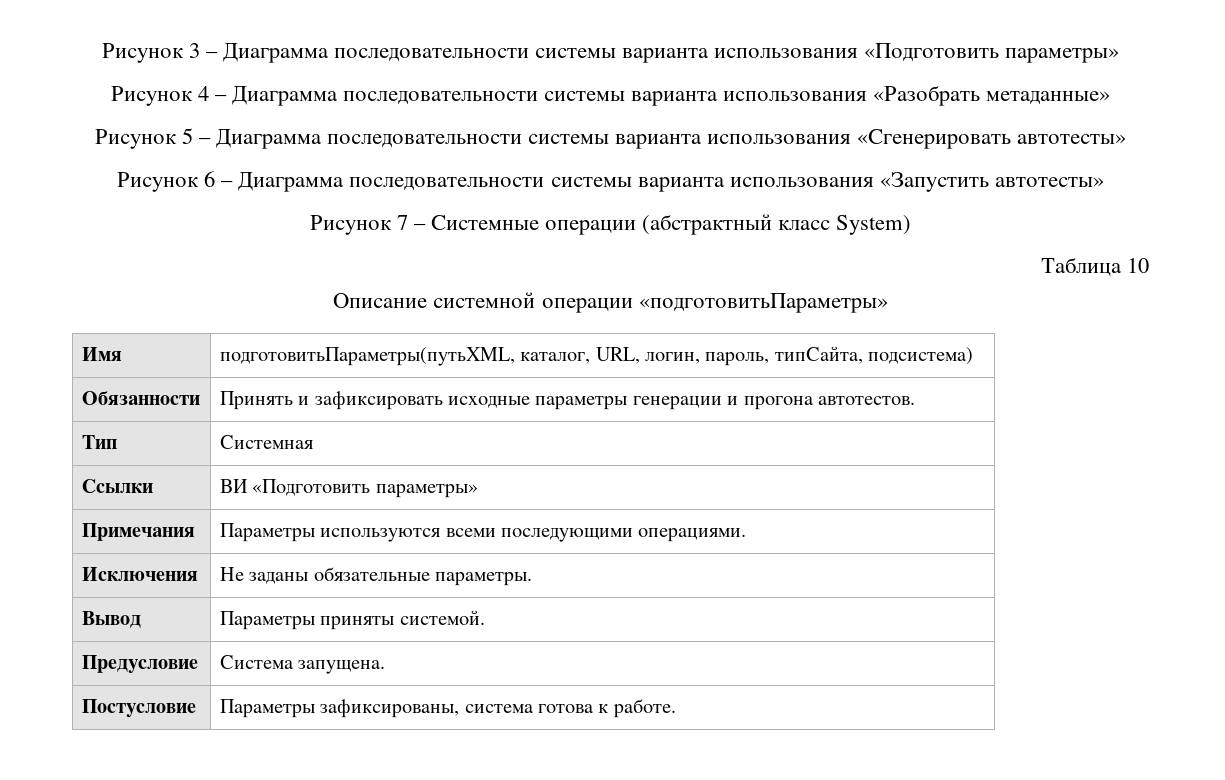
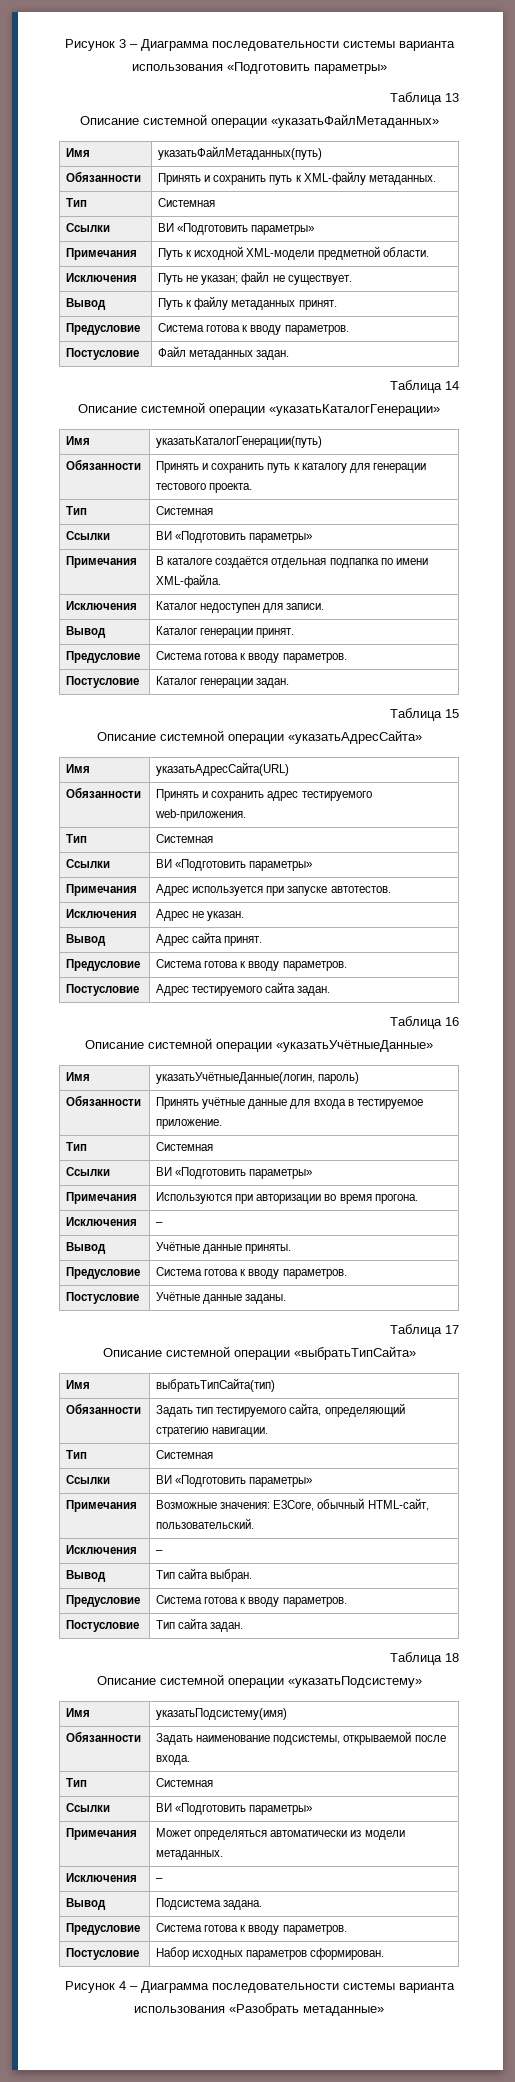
[110,85,1111,106] [94,128,1127,149] [117,171,1104,192] [309,214,912,235] [1040,257,1149,277] [333,292,888,313] [81,347,122,361] [219,346,974,366] [81,391,200,405] [219,391,915,410] [81,435,117,449] [219,435,313,449] [81,479,153,493] [219,479,478,498] [81,523,195,541] [219,523,747,542] [81,567,198,581] [219,567,532,586] [81,611,141,628] [219,610,485,630] [81,655,198,674] [219,655,386,674] [81,699,196,718] [219,699,676,718] // Рисунок 4 – Диаграмма последовательности системы варианта использования «Разобрать метаданные» // Рисунок 5 – Диаграмма последовательности системы варианта использования «Сгенерировать автотесты» // Рисунок 6 – Диаграмма последовательности системы варианта использования «Запустить автотесты» // Рисунок 7 – Системные операции (абстрактный класс System) // Таблица 10 // Описание системной операции «подготовитьПараметры» // Имя | подготовитьПараметры(путьXML, каталог, URL, логин, пароль, типСайта, подсистема) // Обязанности | Принять и зафиксировать исходные параметры генерации и прогона автотестов. // Тип | Системная // Ссылки | ВИ «Подготовить параметры» // Примечания | Параметры используются всеми последующими операциями. // Исключения | Не заданы обязательные параметры. // Вывод | Параметры приняты системой. // Предусловие | Система запущена. // Постусловие | Параметры зафиксированы, система готова к работе. -> [390,92,459,105] [79,114,439,128] [66,148,91,157] [158,146,323,160] [66,171,142,182] [158,171,436,185] [66,198,88,207] [158,198,216,207] [66,223,111,232] [158,223,315,235] [66,248,138,260] [158,246,429,260] [66,273,138,282] [158,271,352,285] [66,298,107,310] [158,296,337,310] [66,323,141,335] [158,323,349,335] [66,348,140,360] [158,346,290,360] [390,380,459,393] [78,402,440,416] [66,436,91,445] [156,436,323,448] [66,459,142,470] [156,461,426,473] [156,483,253,493] [66,506,88,515] [156,506,214,515] [66,531,111,540] [156,531,313,543] [66,556,138,568] [156,556,428,568] [156,574,222,588] [66,601,138,610] [156,601,325,613] [66,626,107,638] [156,626,295,638] [66,651,141,663] [156,651,347,663] [66,676,140,688] [156,676,290,688] [390,708,459,721] [96,730,422,744] [66,764,91,773] [156,762,290,776] [66,787,142,798] [156,789,372,801] [155,809,247,821] [66,834,88,843] [156,834,214,843] [66,859,111,868] [156,859,313,871] [66,884,138,896] [156,884,391,896] [66,909,138,918] [156,909,245,921] [66,934,107,946] [156,932,263,946] [66,959,141,971] [156,959,347,971] [66,984,140,996] [156,982,331,996] [390,1016,459,1029] [85,1038,433,1052] [66,1072,91,1081] [156,1072,360,1084] [66,1095,142,1106] [156,1097,423,1109] [156,1119,223,1129] [66,1142,88,1151] [156,1142,214,1151] [66,1167,111,1176] [156,1167,313,1179] [66,1192,138,1204] [156,1192,418,1204] [66,1217,138,1226] [156,1222,164,1226] [66,1242,107,1254] [156,1242,292,1254] [66,1267,141,1279] [156,1267,347,1279] [66,1292,140,1304] [156,1292,287,1304] [390,1324,459,1337] [102,1346,416,1360] [66,1380,91,1389] [156,1378,276,1392] [66,1403,142,1414] [156,1403,405,1417] [156,1427,269,1437] [66,1450,88,1459] [156,1450,214,1459] [66,1475,111,1484] [156,1475,313,1487] [66,1500,138,1512] [156,1498,429,1511] [156,1518,255,1529] [66,1545,138,1554] [156,1550,164,1554] [66,1570,107,1582] [156,1568,253,1582] [66,1595,141,1607] [156,1595,347,1607] [66,1620,140,1632] [156,1618,244,1632] [390,1652,459,1665] [96,1674,422,1688] [66,1708,91,1717] [156,1708,288,1720] [66,1731,142,1742] [156,1731,446,1745] [156,1755,191,1765] [66,1778,88,1787] [156,1778,214,1787] [66,1803,111,1812] [156,1803,313,1815] [66,1828,138,1840] [156,1828,405,1840] [156,1850,224,1860] [66,1873,138,1882] [156,1878,164,1882] [66,1898,107,1910] [156,1898,263,1910] [66,1923,141,1935] [156,1923,347,1935] [66,1948,140,1960] [156,1947,385,1960] [64,1981,455,1993] [134,2003,384,2016] // Таблица 13 // Описание системной операции «указатьФайлМетаданных» // Имя | указатьФайлМетаданных(путь) // Обязанности | Принять и сохранить путь к XML-файлу метаданных. // Тип | Системная // Ссылки | ВИ «Подготовить параметры» // Примечания | Путь к исходной XML-модели предметной области. // Исключения | Путь не указан; файл не существует. // Вывод | Путь к файлу метаданных принят. // Предусловие | Система готова к вводу параметров. // Постусловие | Файл метаданных задан. // Таблица 14 // Описание системной операции «указатьКаталогГенерации» // Имя | указатьКаталогГенерации(путь) // Обязанности | Принять и сохранить путь к каталогу для генерации тестового проекта. // Тип | Системная // Ссылки | ВИ «Подготовить параметры» // Примечания | В каталоге создаётся отдельная подпапка по имени XML-файла. // Исключения | Каталог недоступен для записи. // Вывод | Каталог генерации принят. // Предусловие | Система готова к вводу параметров. // Постусловие | Каталог генерации задан. // Таблица 15 // Описание системной операции «указатьАдресСайта» // Имя | указатьАдресСайта(URL) // Обязанности | Принять и сохранить адрес тестируемого web-приложения. // Тип | Системная // Ссылки | ВИ «Подготовить параметры» // Примечания | Адрес используется при запуске автотестов. // Исключения | Адрес не указан. // Вывод | Адрес сайта принят. // Предусловие | Система готова к вводу параметров. // Постусловие | Адрес тестируемого сайта задан. // Таблица 16 // Описание системной операции «указатьУчётныеДанные» // Имя | указатьУчётныеДанные(логин, пароль) // Обязанности | Принять учётные данные для входа в тестируемое приложение. // Тип | Системная // Ссылки | ВИ «Подготовить параметры» // Примечания | Используются при авторизации во время прогона. // Исключения | – // Вывод | Учётные данные приняты. // Предусловие | Система готова к вводу параметров. // Постусловие | Учётные данные заданы. // Таблица 17 // Описание системной операции «выбратьТипСайта» // Имя | выбратьТипСайта(тип) // Обязанности | Задать тип тестируемого сайта, определяющий стратегию навигации. // Тип | Системная // Ссылки | ВИ «Подготовить параметры» // Примечания | Возможные значения: E3Core, обычный HTML-сайт, пользовательский. // Исключения | – // Вывод | Тип сайта выбран. // Предусловие | Система готова к вводу параметров. // Постусловие | Тип сайта задан. // Таблица 18 // Описание системной операции «указатьПодсистему» // Имя | указатьПодсистему(имя) // Обязанности | Задать наименование подсистемы, открываемой после входа. // Тип | Системная // Ссылки | ВИ «Подготовить параметры» // Примечания | Может определяться автоматически из модели метаданных. // Исключения | – // Вывод | Подсистема задана. // Предусловие | Система готова к вводу параметров. // Постусловие | Набор исходных параметров сформирован. // Рисунок 4 – Диаграмма последовательности системы варианта использования «Разобрать метаданные»

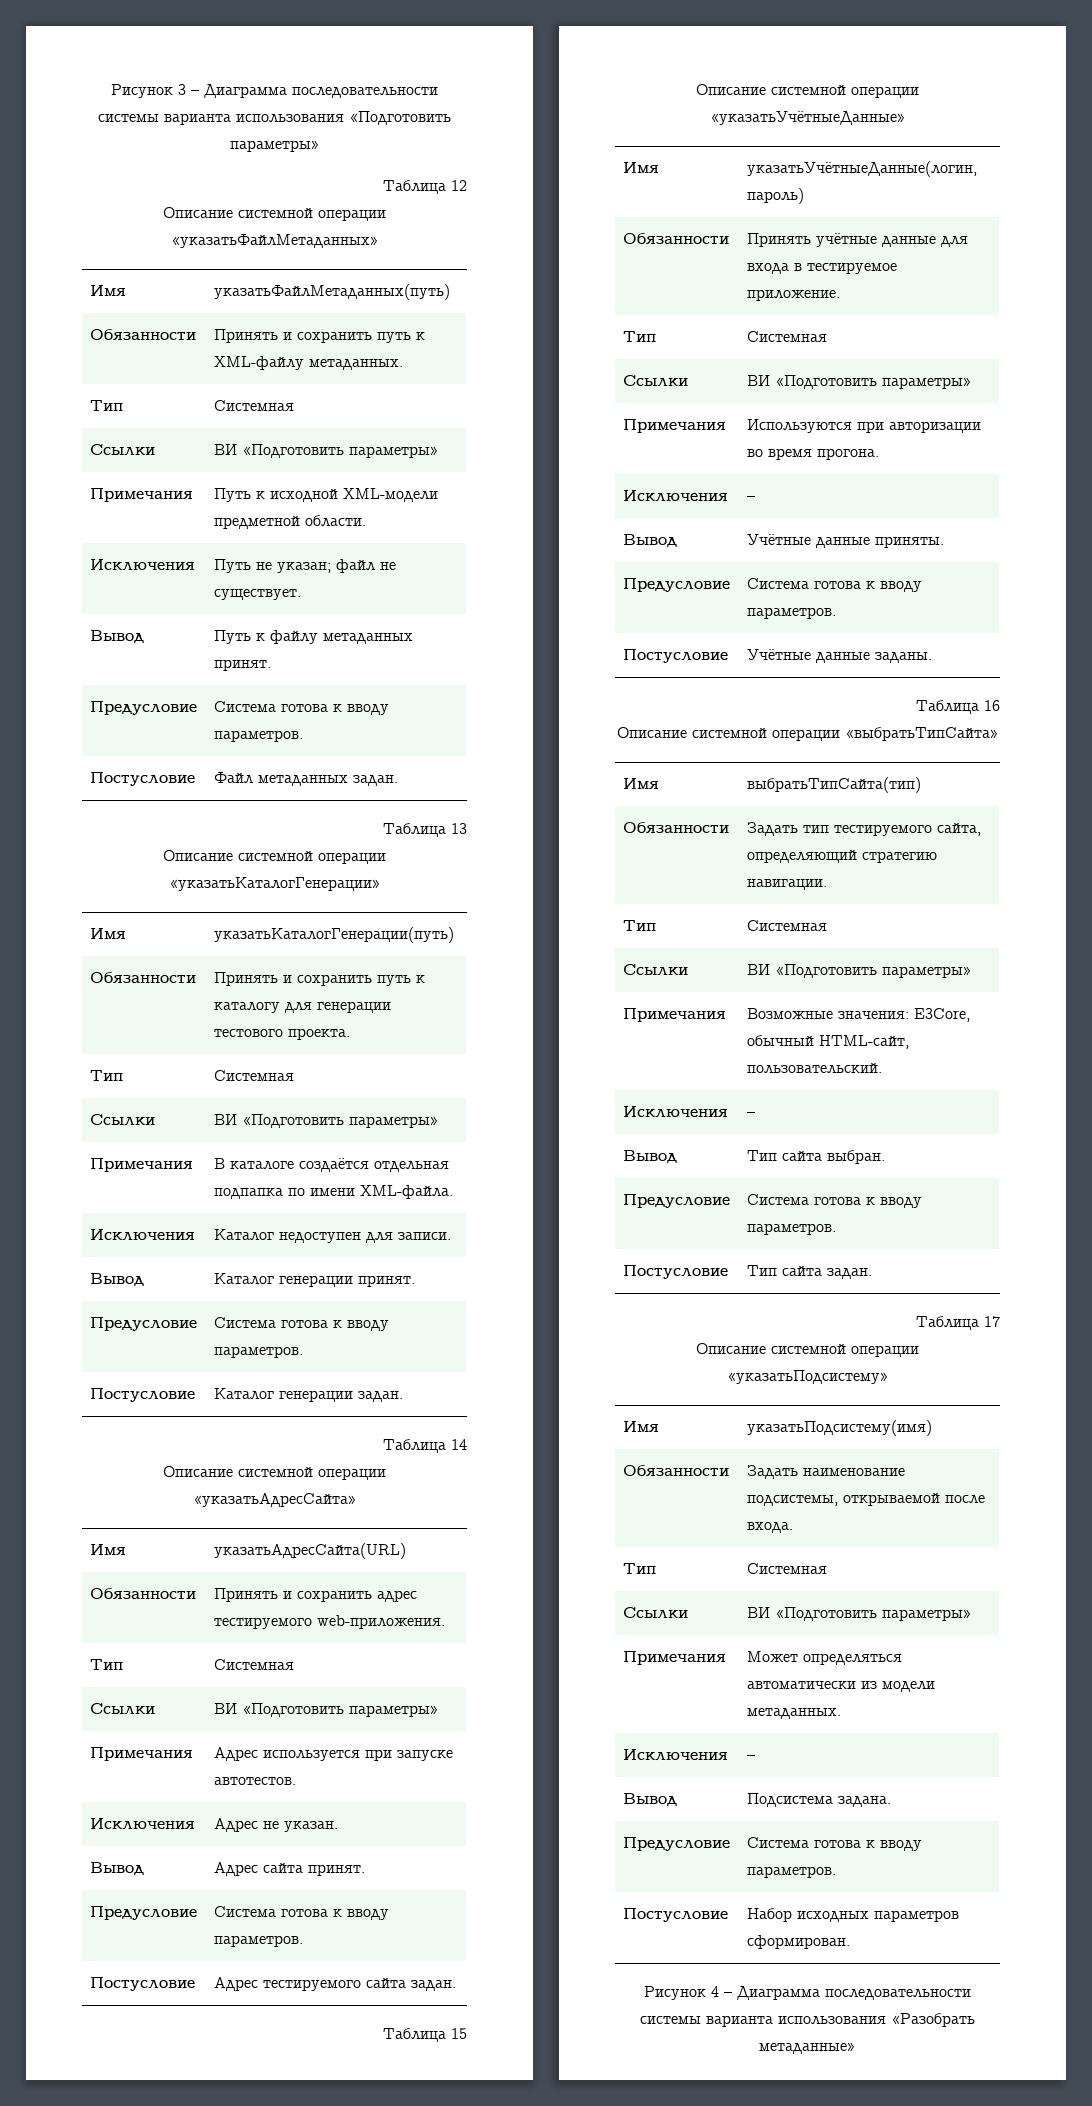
[445,93,459,102] 13 -> [451,180,467,191] 12
[445,381,459,390] 14 -> [451,823,467,834] 13
[445,709,459,718] 15 -> [451,1439,467,1450] 14
[445,1017,459,1026] 16 -> [451,2028,467,2039] 15
[445,1325,459,1334] 17 -> [984,700,1000,711] 16
[445,1653,459,1662] 18 -> [984,1316,1000,1327] 17

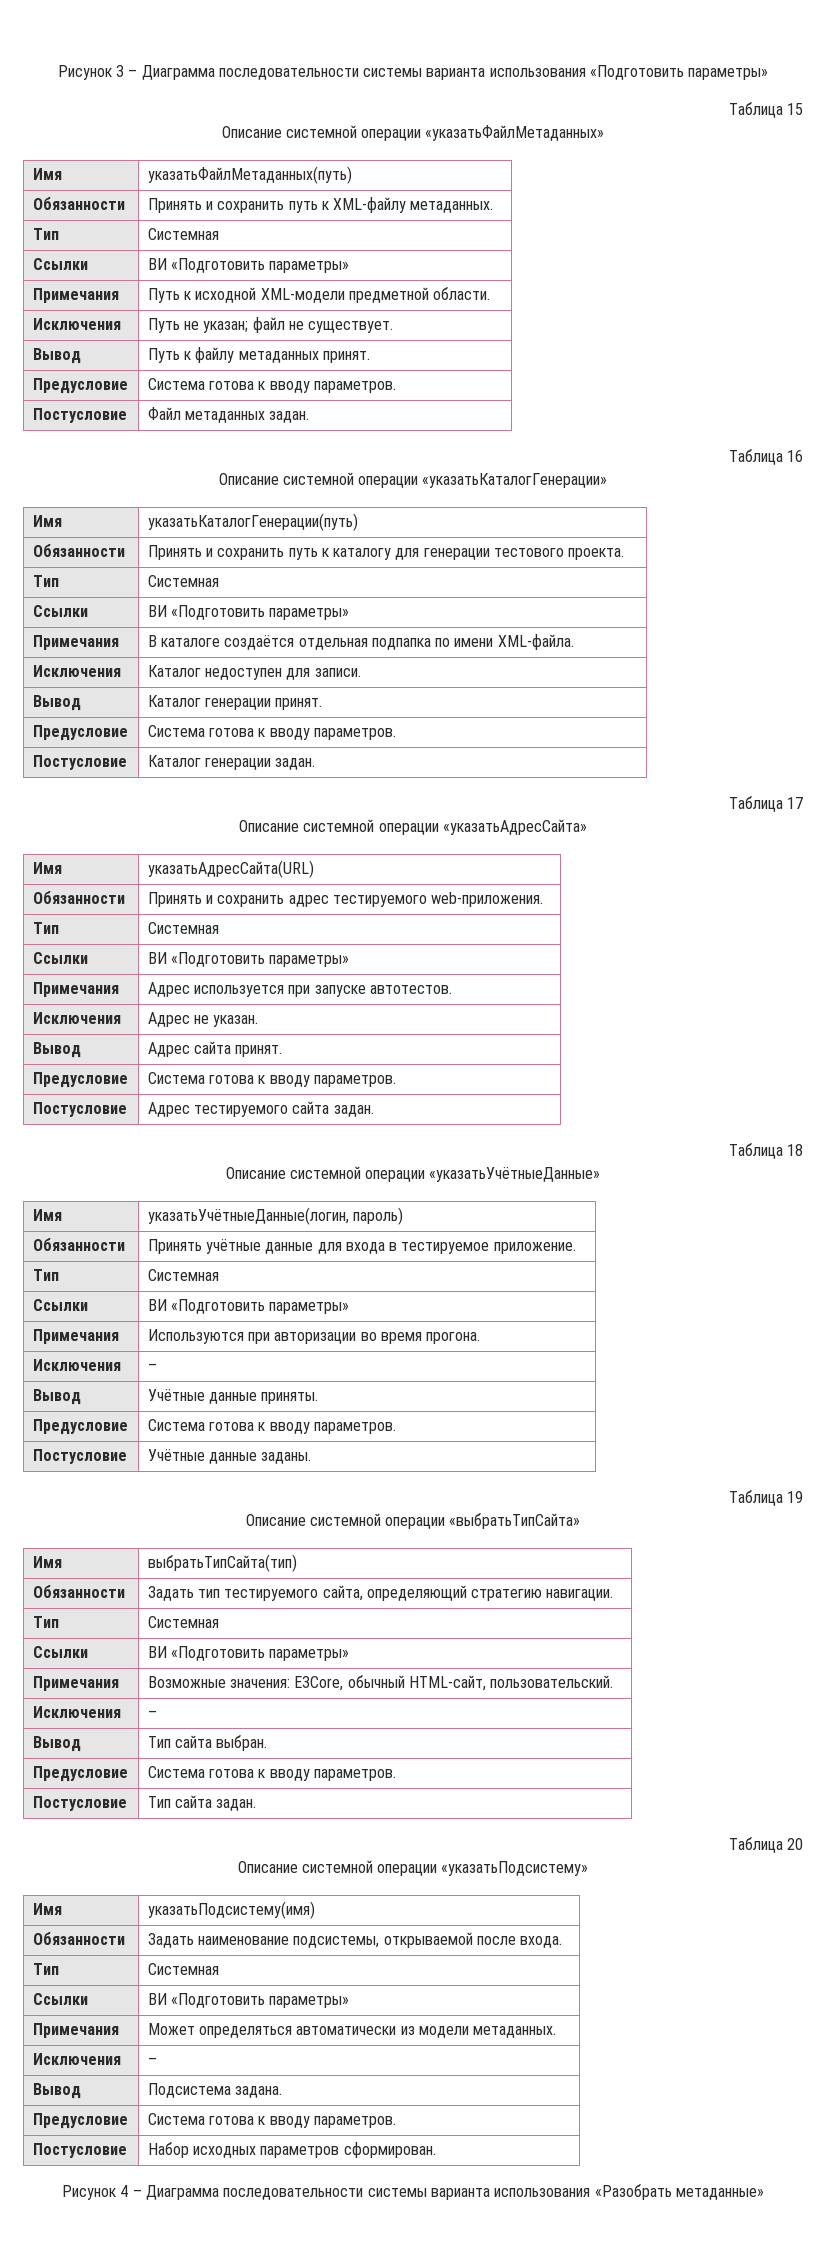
[451,180,467,191] 12 -> [787,103,804,115] 15
[451,823,467,834] 13 -> [787,450,804,462] 16
[451,1439,467,1450] 14 -> [787,797,804,809] 17
[451,2028,467,2039] 15 -> [787,1144,804,1156] 18
[984,700,1000,711] 16 -> [787,1491,804,1503] 19
[984,1316,1000,1327] 17 -> [787,1838,804,1850] 20

